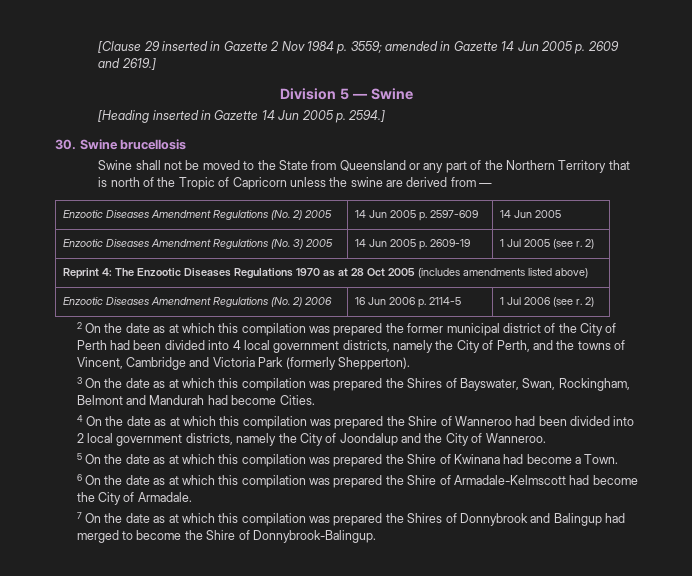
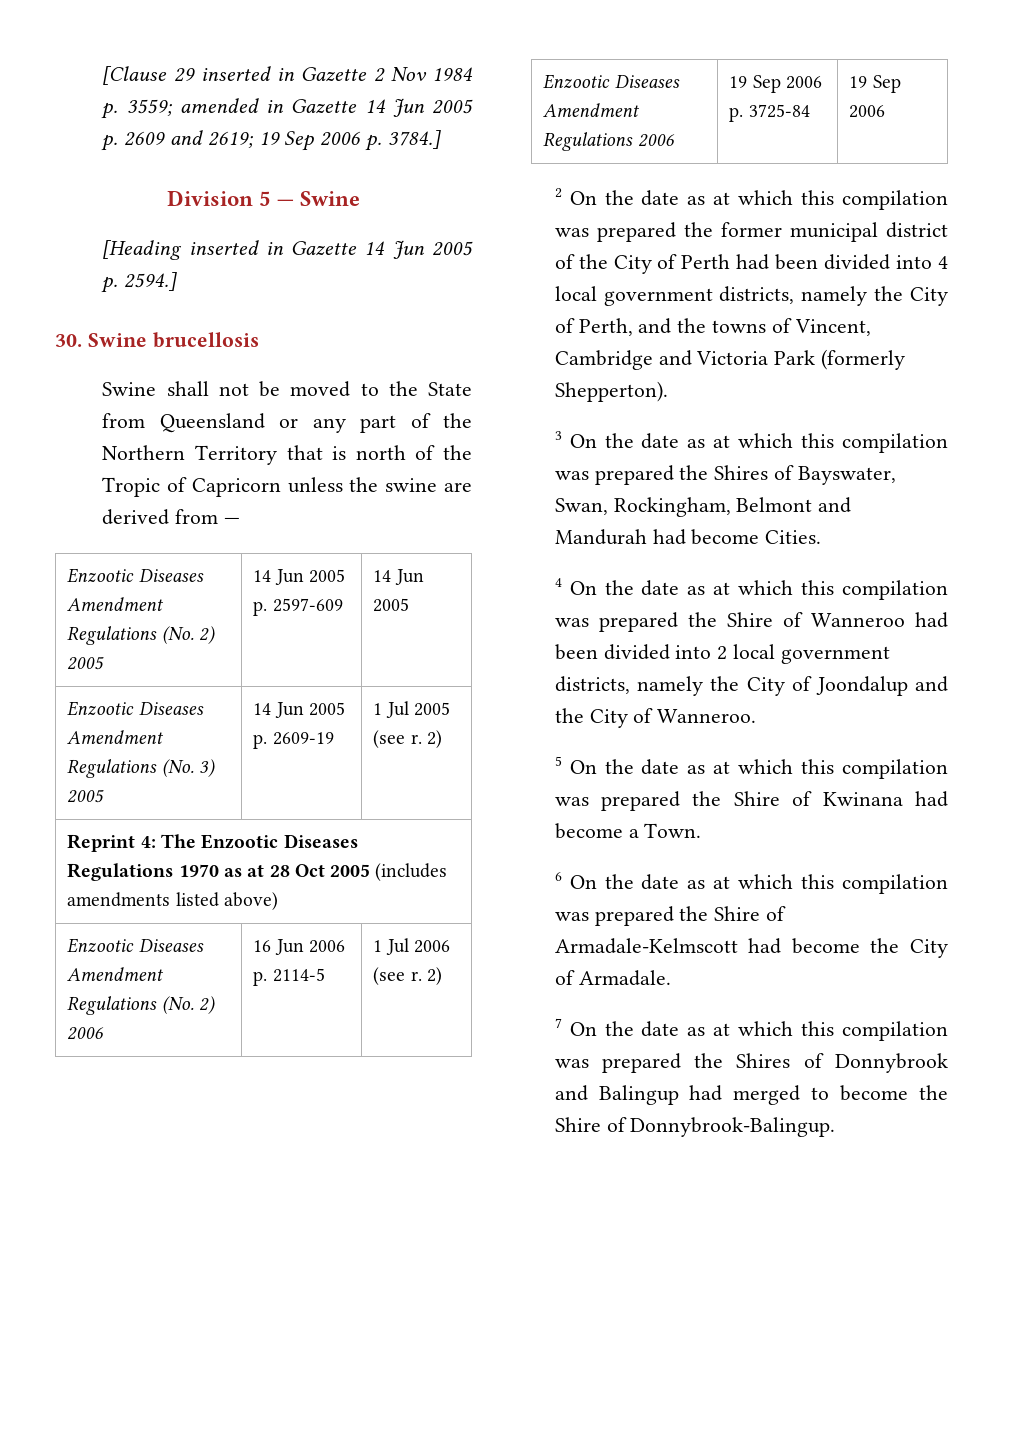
[121,58,156,70] 2619.] -> [207,130,441,151] 2619; 19 Sep 2006 p. 3784.]
(594, 302) none -> [543,74,680,89] [543,103,641,117] [543,132,675,151] [729,75,823,93] [729,104,810,122] [849,75,901,93] [849,105,886,118] // Enzootic Diseases Amendment Regulations 2006 | 19 Sep 2006 p. 3725-84 | 19 Sep 2006

